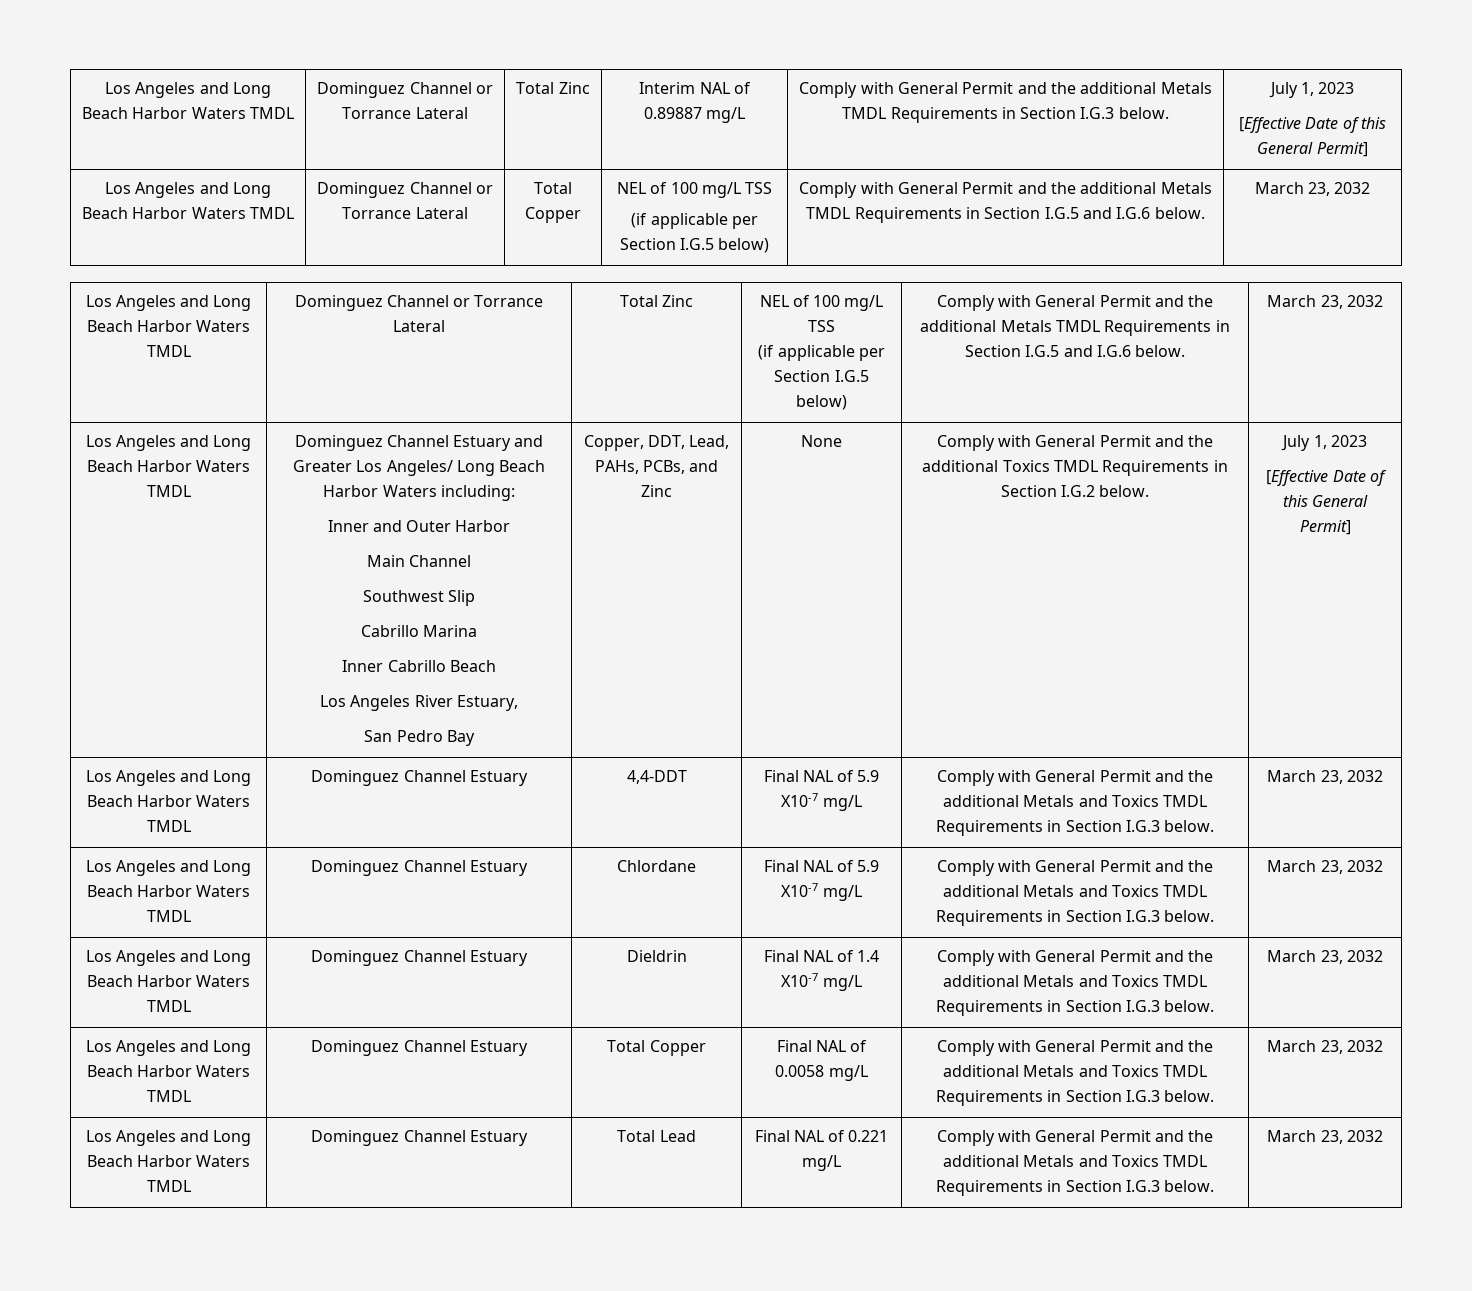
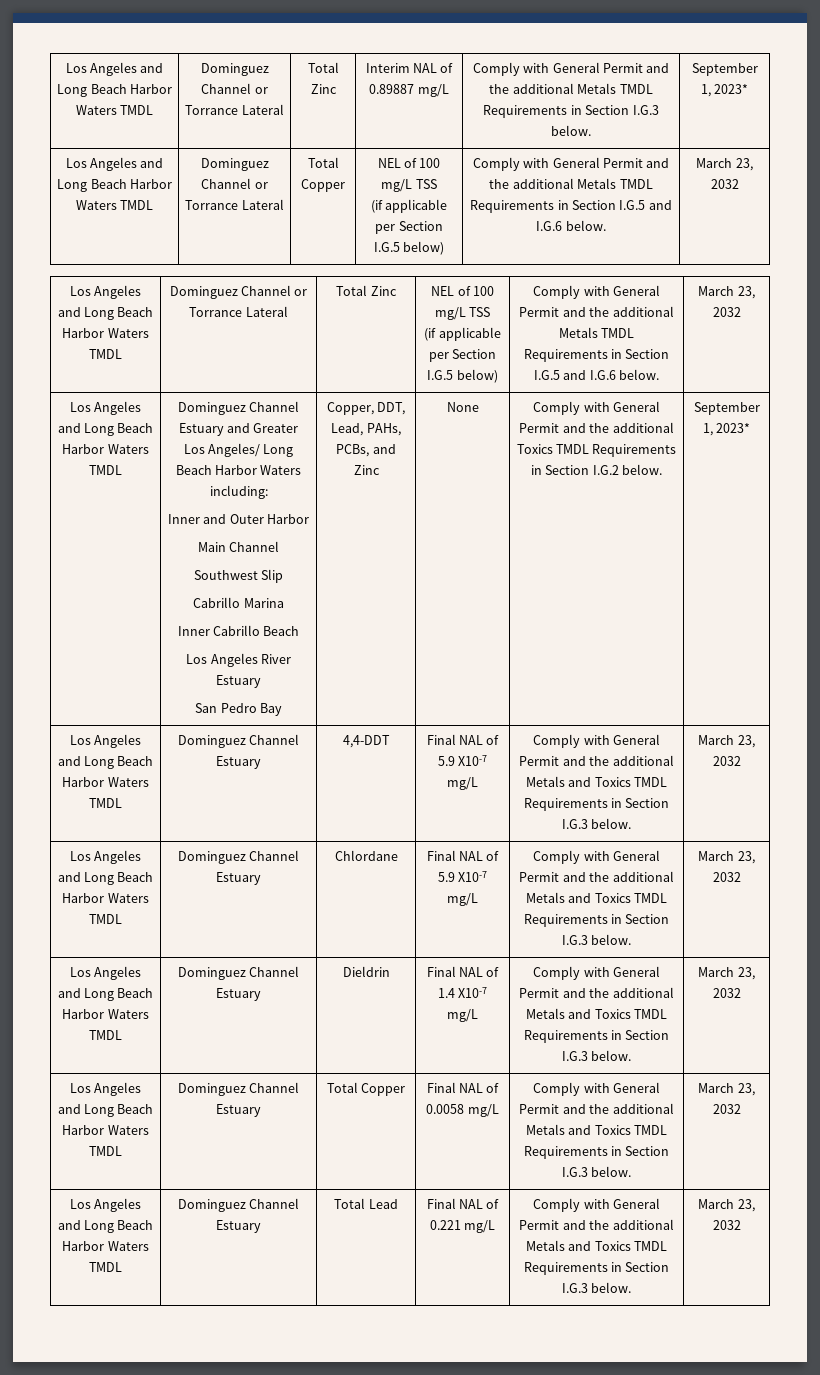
[1268,82,1355,98] [1239,117,1386,133] [1257,142,1368,157] July 1, 2023 // [Effective Date of this General Permit] -> [691,63,758,76] [700,84,749,97] September 1, 2023*
[456,695,518,711] Estuary, -> [216,675,261,688] Estuary
[1281,435,1367,451] [1266,470,1387,486] [1282,495,1369,507] [1299,520,1351,535] July 1, 2023 // [Effective Date of this General Permit] -> [693,402,760,415] [702,423,751,436] September 1, 2023*

